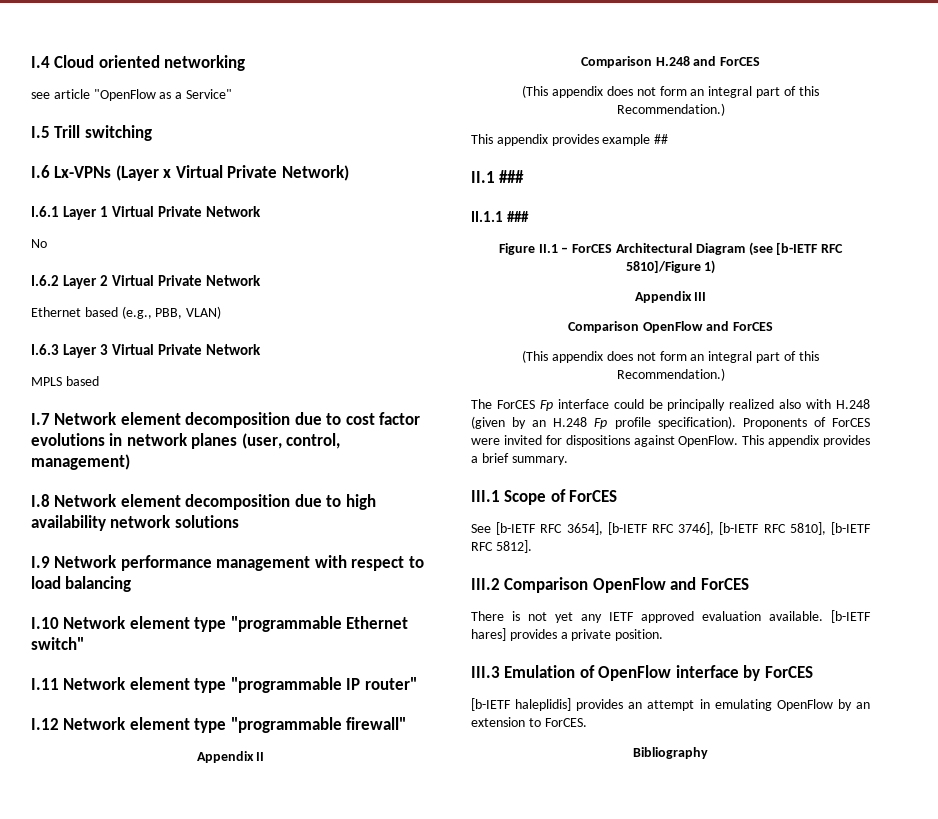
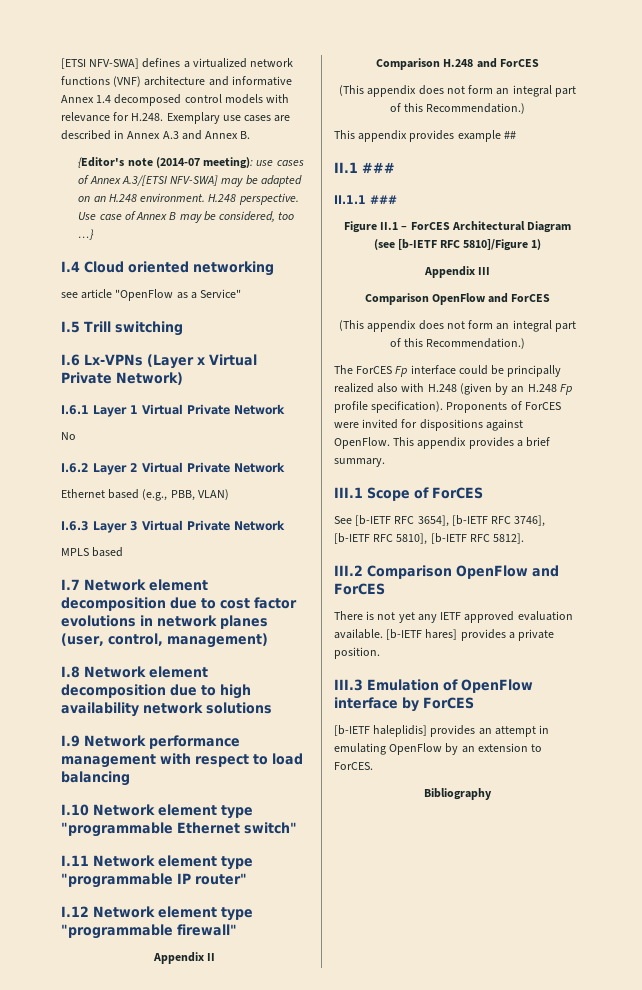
(31, 62) none -> [61,58,294,69] [61,76,292,87] [61,94,290,106] [61,112,291,124] [61,130,251,140] [78,157,304,169] [78,175,302,187] [78,193,299,205] [78,211,295,223] [78,229,95,240] [ETSI NFV-SWA] defines a virtualized network functions (VNF) architecture and informative Annex 1.4 decomposed control models with relevance for H.248. Exemplary use cases are described in Annex A.3 and Annex B. // {Editor's note (2014-07 meeting): use cases of Annex A.3/[ETSI NFV-SWA] may be adapted on an H.248 environment. H.248 perspective. Use case of Annex B may be considered, too …} //

